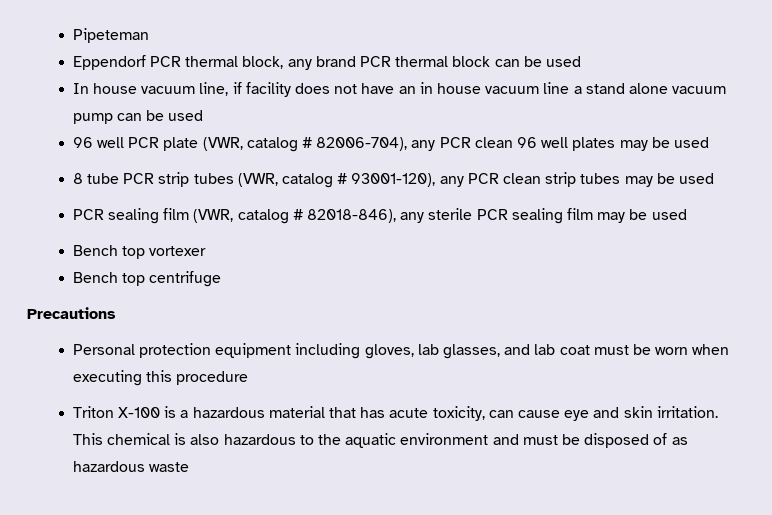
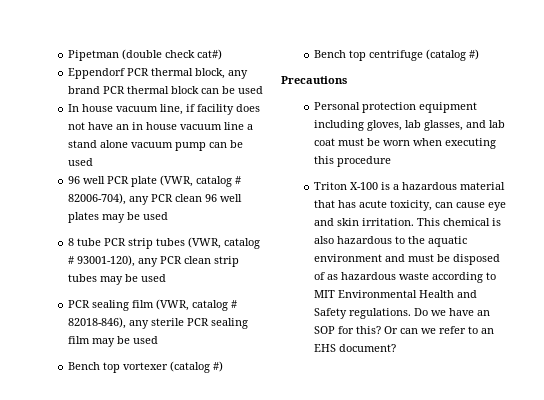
[72,28,149,43] Pipeteman -> [67,49,222,61] Pipetman (double check cat#)
(207, 251) none -> [169,361,223,373] (catalog #)
(222, 279) none -> [425,49,479,61] (catalog #)
(190, 467) none -> [431,272,496,283] [313,290,477,298] [313,308,490,319] [313,326,494,334] [313,344,396,352] according to MIT Environmental Health and Safety regulations. Do we have an SOP for this? Or can we refer to an EHS document?

